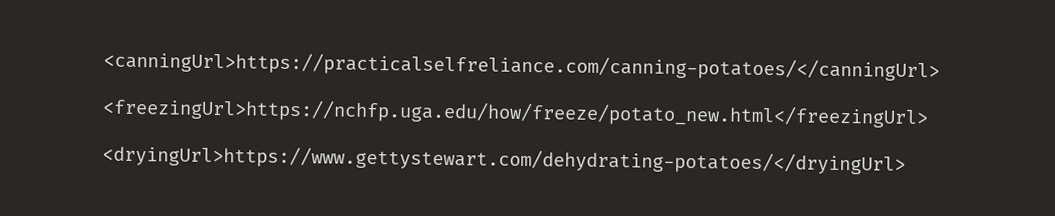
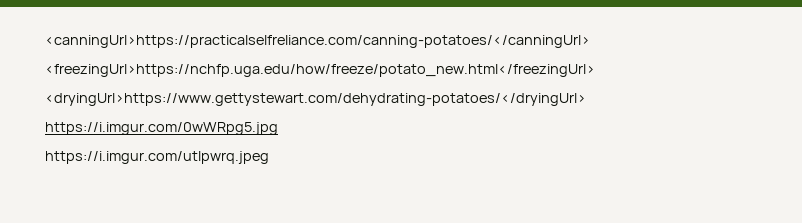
(906, 159) none -> [45,122,278,135] [45,151,269,164] // https://i.imgur.com/0wWRpg5.jpg // https://i.imgur.com/utIpwrq.jpeg

